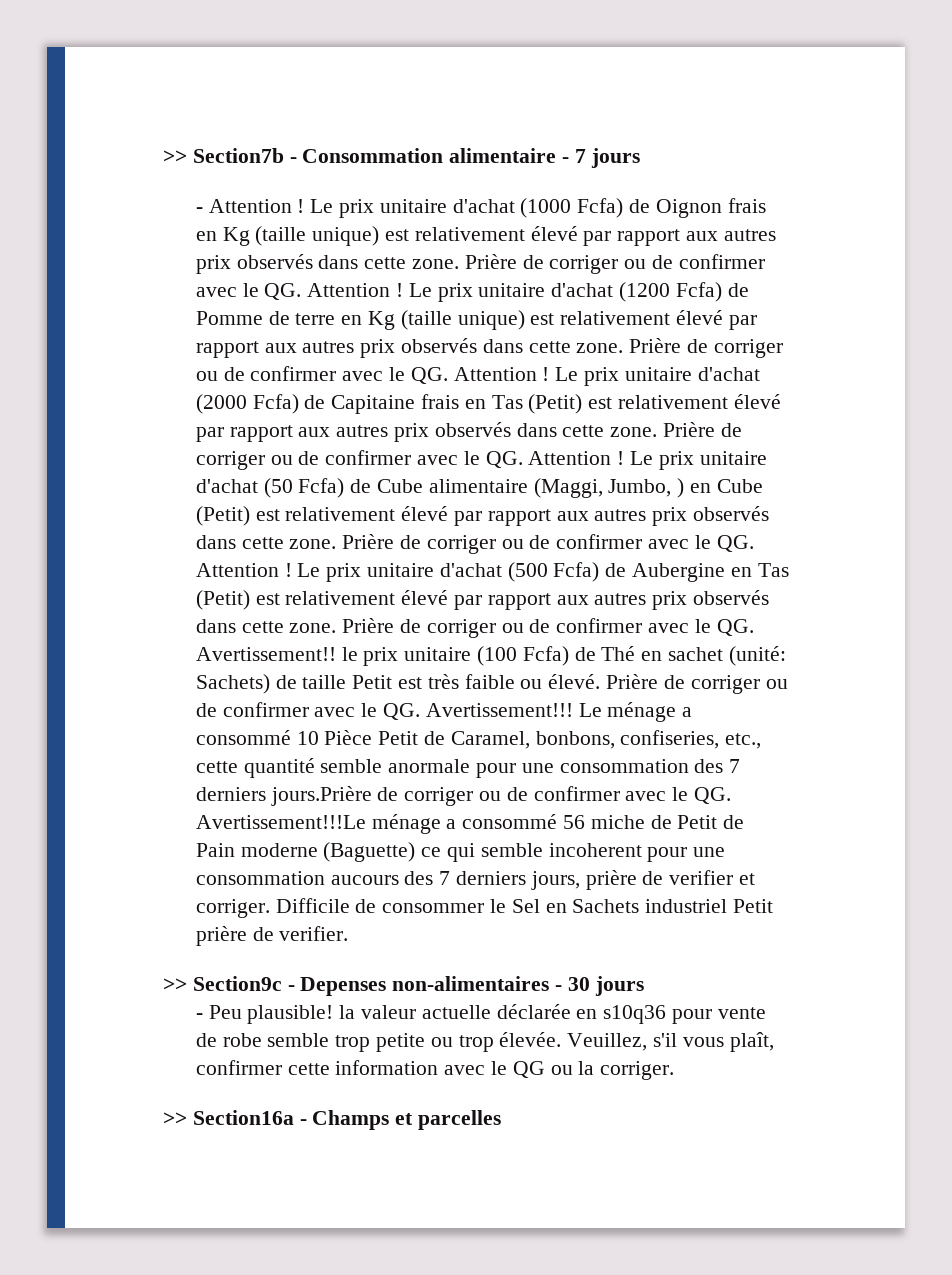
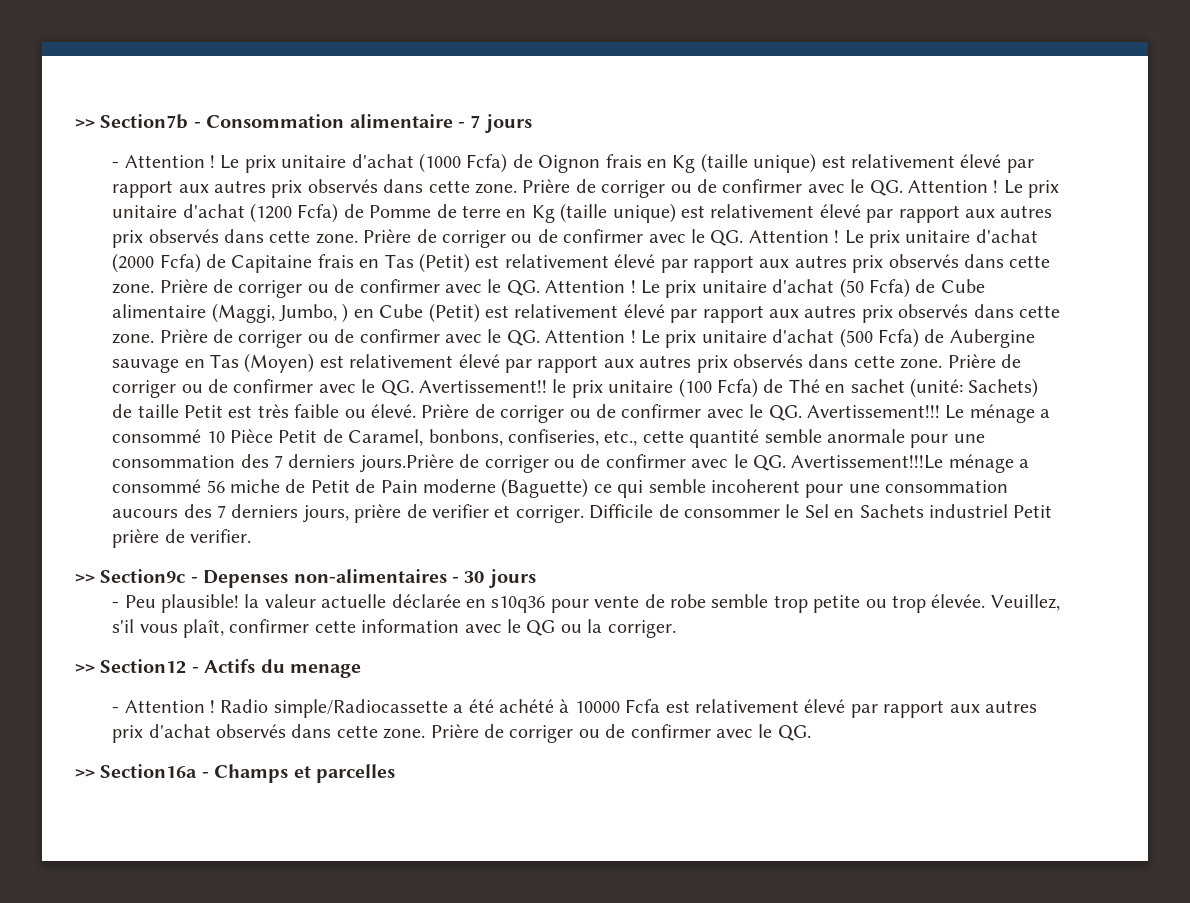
[730,563,789,577] [195,590,250,610] en Tas (Petit) -> [112,353,315,373] sauvage en Tas (Moyen)
(675, 1070) none -> [75,659,361,678] [112,699,1037,718] [112,724,811,743] // >> Section12 - Actifs du menage // - Attention ! Radio simple/Radiocassette a été achété à 10000 Fcfa est relativement élevé par rapport aux autres prix d'achat observés dans cette zone. Prière de corriger ou de confirmer avec le QG.

